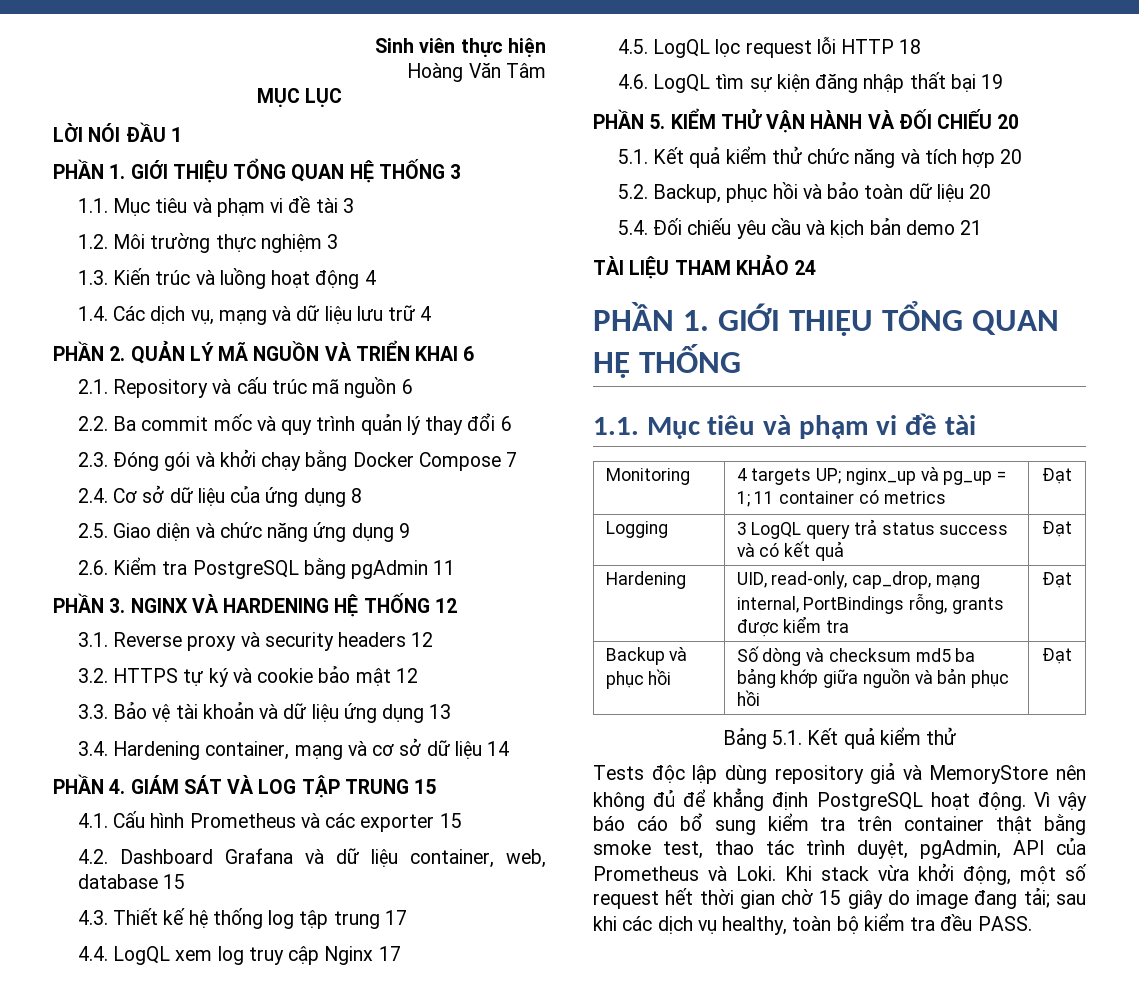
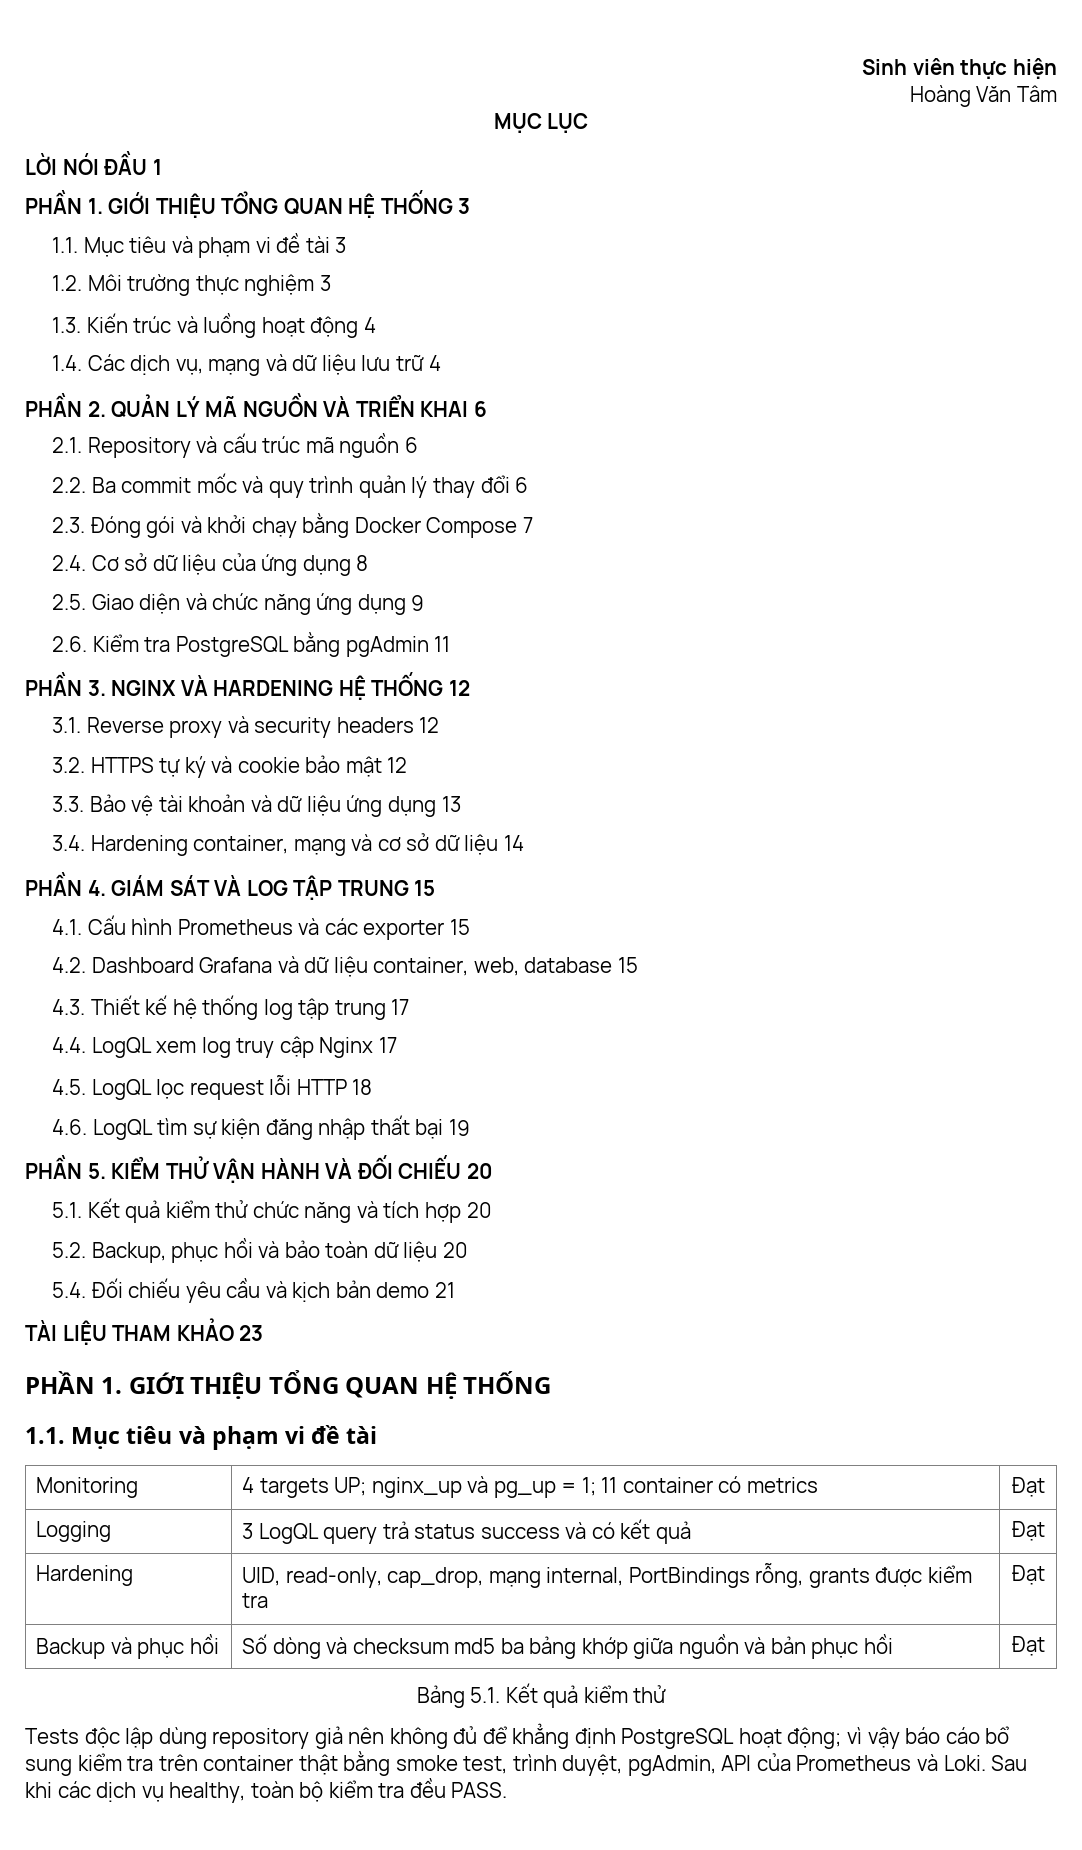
[794,260,817,275] 24 -> [239,1325,264,1341] 23
[902,765,1049,784] và MemoryStore -> (343, 1737) none
[977,792,1050,811] động. Vì -> [787,1727,863,1749] động; vì
[715,840,794,855] thao tác -> (508, 1765) none
[785,863,1087,885] [593,888,1086,909] Khi stack vừa khởi động, một số request hết thời gian chờ 15 giây do image đang tải; sau -> [991,1755,1028,1771] Sau

